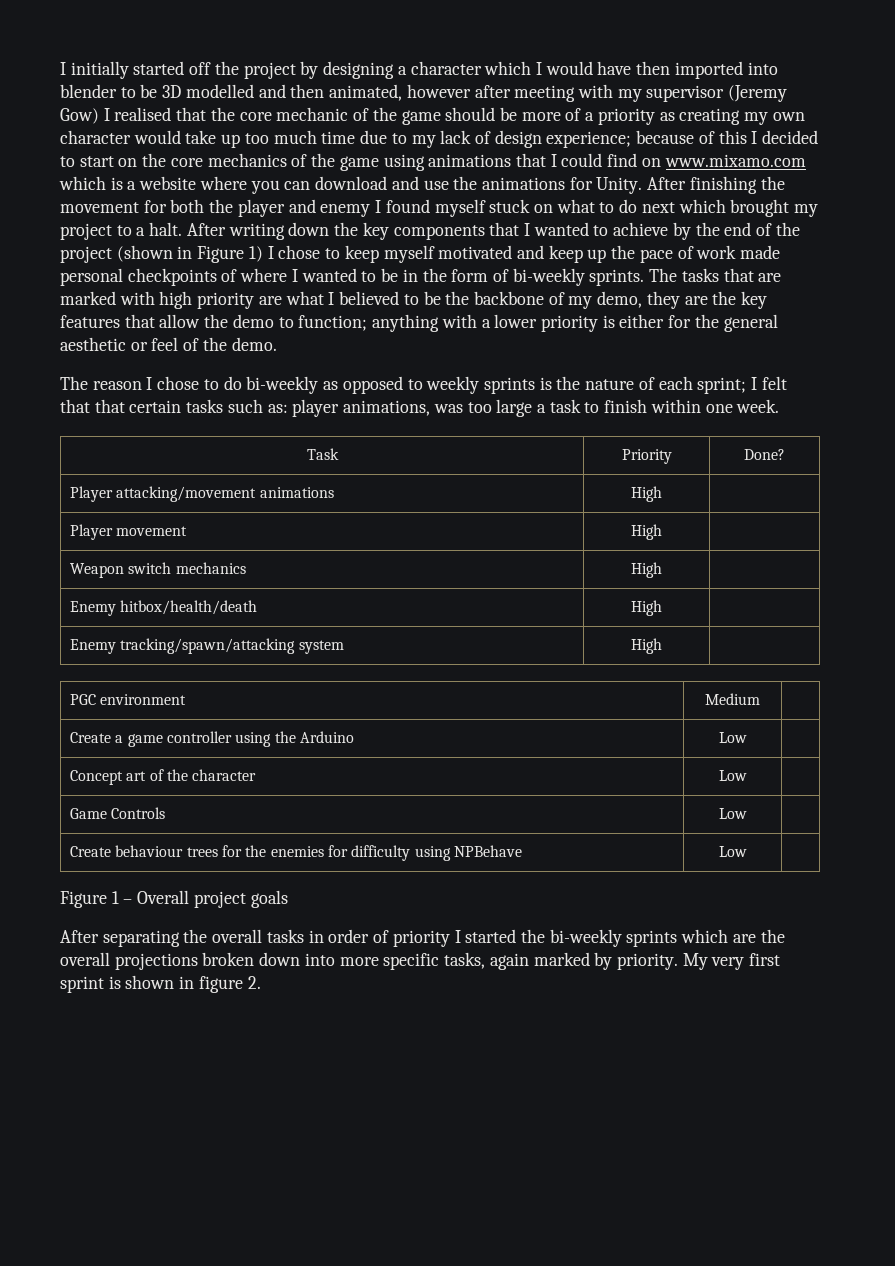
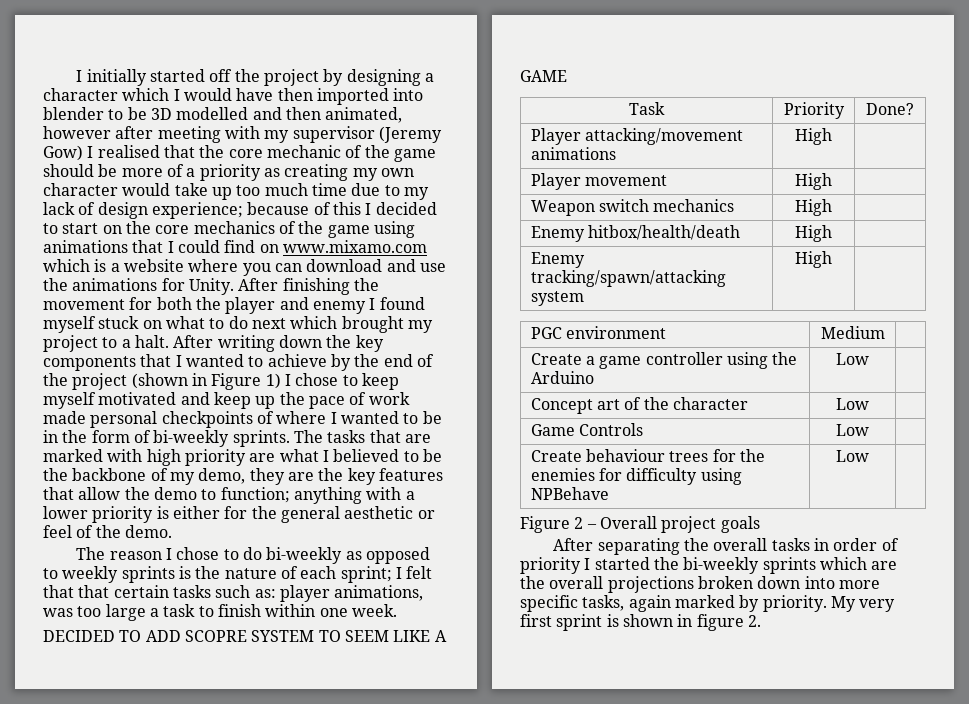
(780, 406) none -> [43,630,447,642] [520,70,567,82] // DECIDED TO ADD SCOPRE SYSTEM TO SEEM LIKE A GAME
[111,891,119,904] 1 -> [574,517,584,529] 2

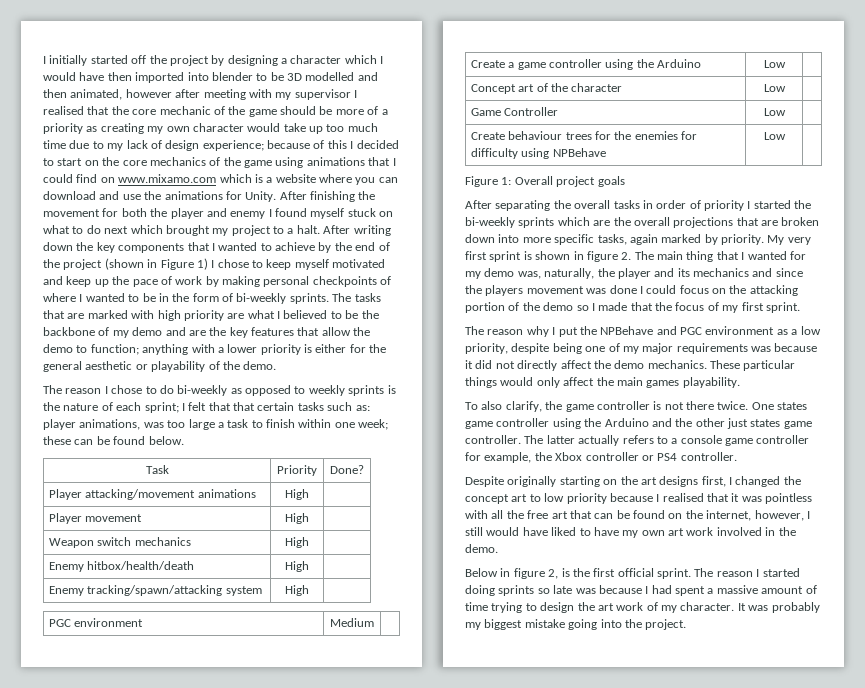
[378,126,442,143] [43,145,83,161] (Jeremy Gow) -> (351, 94) none
[43,411,86,424] made -> [205,276,260,287] by making
[198,468,285,485] demo, they -> [132,327,186,336] demo and
[43,525,72,538] feel -> [151,361,206,372] playability
[351,604,397,617] [43,630,447,642] [520,70,567,82] week. // DECIDED TO ADD SCOPRE SYSTEM TO SEEM LIKE A GAME -> [358,419,389,430] [43,436,184,445] week; these can be found below.
[579,423,644,436] Controls -> [504,107,559,116] Controller
[574,517,597,529] 2 – -> [501,177,512,185] 1:
(694, 584) none -> [736,217,778,226] that are
(761, 621) none -> [634,251,806,262] [465,268,803,279] [465,285,798,296] [465,302,800,313] [465,326,821,337] [465,343,818,354] [465,360,796,371] [465,377,740,388] [465,401,808,412] [465,418,812,429] [465,435,810,446] [465,452,737,463] [465,476,801,487] [465,493,813,504] [465,510,810,521] [465,527,796,538] [465,544,498,553] [465,568,800,579] [465,585,817,596] [465,602,820,613] [465,619,687,630] The main thing that I wanted for my demo was, naturally, the player and its mechanics and since the players movement was done I could focus on the attacking portion of the demo so I made that the focus of my first sprint. // The reason why I put the NPBehave and PGC environment as a low priority, despite being one of my major requirements was because it did not directly affect the demo mechanics. These particular things would only affect the main games playability. // To also clarify, the game controller is not there twice. One states game controller using the Arduino and the other just states game controller. The latter actually refers to a console game controller for example, the Xbox controller or PS4 controller. // Despite originally starting on the art designs first, I changed the concept art to low priority because I realised that it was pointless with all the free art that can be found on the internet, however, I still would have liked to have my own art work involved in the demo. // Below in figure 2, is the first official sprint. The reason I started doing sprints so late was because I had spent a massive amount of time trying to design the art work of my character. It was probably my biggest mistake going into the project.

